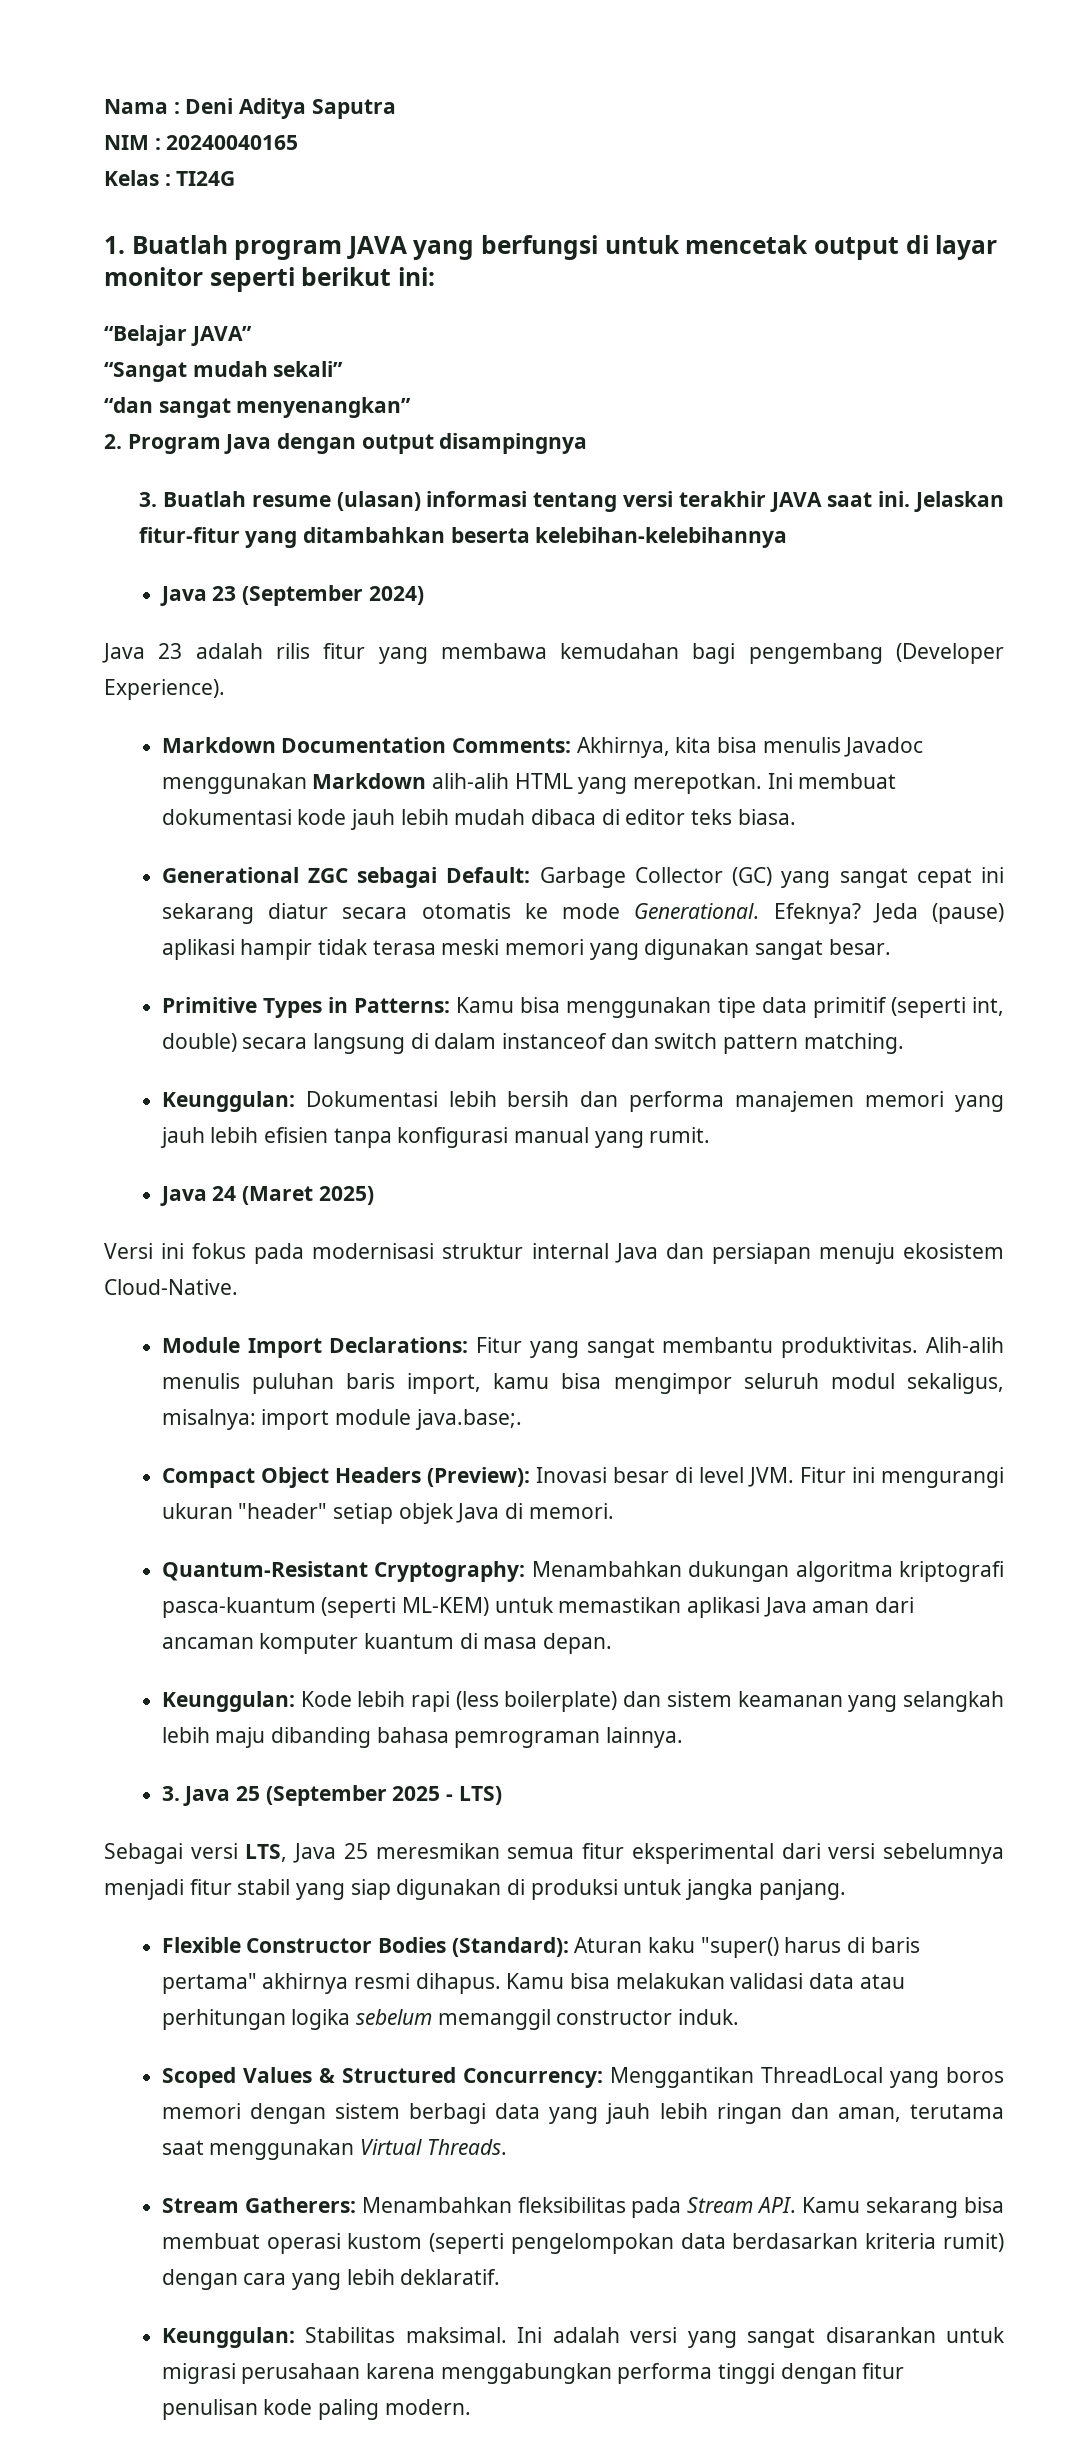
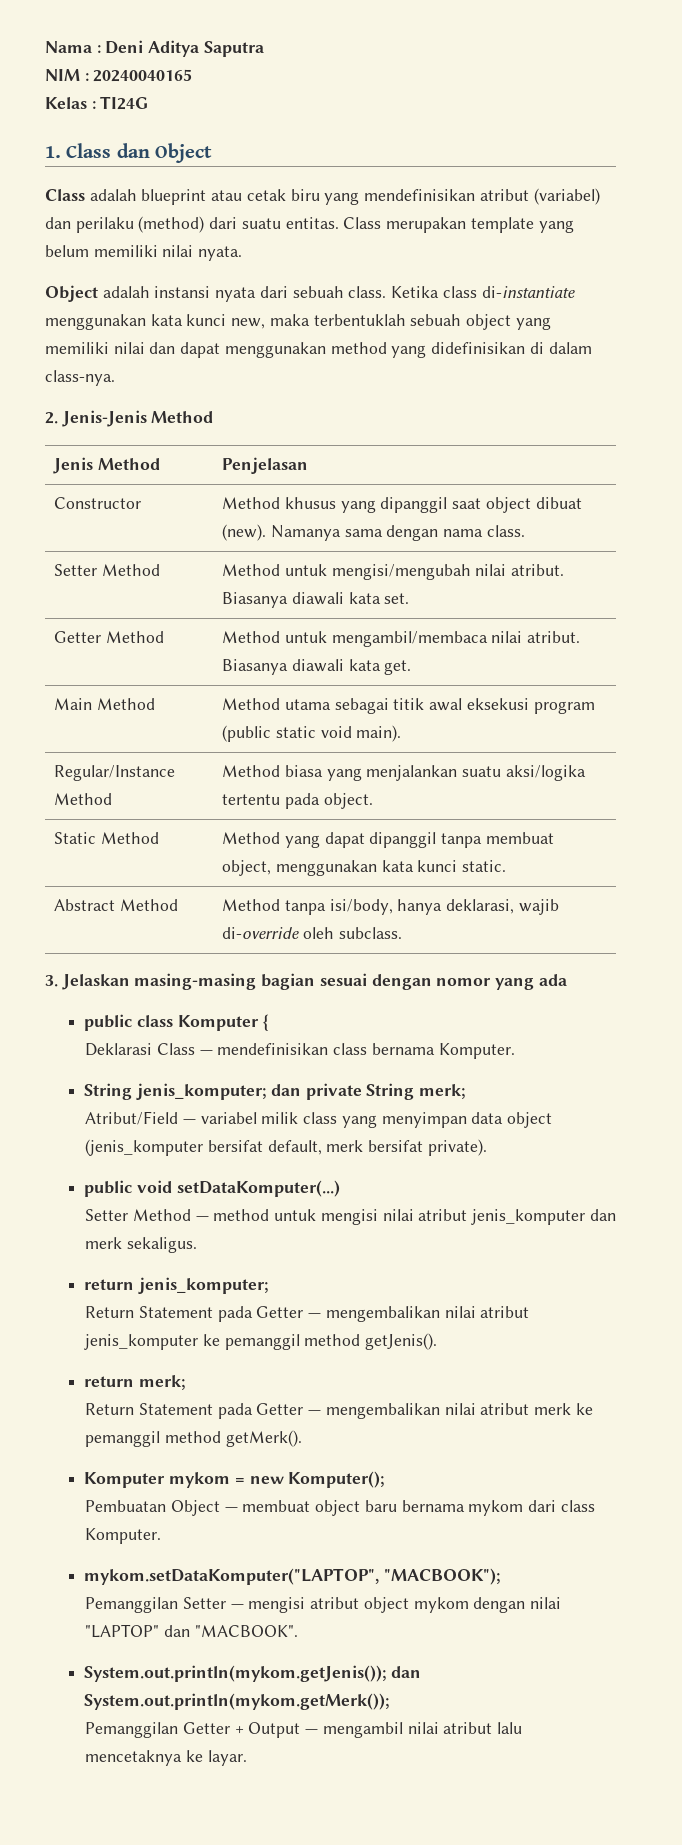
[131,235,998,260] [104,267,435,292] [104,325,252,346] [104,361,344,382] [104,397,412,418] [104,433,588,454] [138,491,1005,512] [138,527,788,548] [159,585,424,606] [102,643,1004,664] [104,679,225,700] [161,737,924,758] [161,773,897,794] [161,809,796,830] [161,867,1004,888] [161,903,1004,924] [161,939,891,960] [161,997,1005,1018] [161,1033,904,1054] [161,1091,1004,1112] [159,1127,711,1148] [159,1186,374,1206] [104,1243,1005,1264] [104,1279,238,1295] [161,1337,1004,1358] [161,1373,1004,1394] [161,1409,522,1430] [161,1467,1004,1488] [161,1503,614,1524] [161,1561,1005,1582] [161,1597,915,1618] [161,1633,613,1654] [161,1691,1004,1712] [161,1727,684,1748] [161,1785,502,1806] [104,1843,1005,1864] [104,1879,846,1900] [161,1937,920,1958] [161,1973,905,1994] [161,2009,740,2030] [161,2067,1004,2088] [161,2103,1005,2124] [161,2139,507,2160] [161,2197,1005,2218] [161,2233,1004,2254] [161,2269,501,2290] [161,2327,1006,2348] [161,2363,905,2384] [161,2399,471,2420] Buatlah program JAVA yang berfungsi untuk mencetak output di layar monitor seperti berikut ini: // “Belajar JAVA” // “Sangat mudah sekali” // “dan sangat menyenangkan” // 2. Program Java dengan output disampingnya // 3. Buatlah resume (ulasan) informasi tentang versi terakhir JAVA saat ini. Jelaskan fitur-fitur yang ditambahkan beserta kelebihan-kelebihannya // Java 23 (September 2024) // Java 23 adalah rilis fitur yang membawa kemudahan bagi pengembang (Developer Experience). // Markdown Documentation Comments: Akhirnya, kita bisa menulis Javadoc menggunakan Markdown alih-alih HTML yang merepotkan. Ini membuat dokumentasi kode jauh lebih mudah dibaca di editor teks biasa. // Generational ZGC sebagai Default: Garbage Collector (GC) yang sangat cepat ini sekarang diatur secara otomatis ke mode Generational. Efeknya? Jeda (pause) aplikasi hampir tidak terasa meski memori yang digunakan sangat besar. // Primitive Types in Patterns: Kamu bisa menggunakan tipe data primitif (seperti int, double) secara langsung di dalam instanceof dan switch pattern matching. // Keunggulan: Dokumentasi lebih bersih dan performa manajemen memori yang jauh lebih efisien tanpa konfigurasi manual yang rumit. // Java 24 (Maret 2025) // Versi ini fokus pada modernisasi struktur internal Java dan persiapan menuju ekosistem Cloud-Native. // Module Import Declarations: Fitur yang sangat membantu produktivitas. Alih-alih menulis puluhan baris import, kamu bisa mengimpor seluruh modul sekaligus, misalnya: import module java.base;. // Compact Object Headers (Preview): Inovasi besar di level JVM. Fitur ini mengurangi ukuran "header" setiap objek Java di memori. // Quantum-Resistant Cryptography: Menambahkan dukungan algoritma kriptografi pasca-kuantum (seperti ML-KEM) untuk memastikan aplikasi Java aman dari ancaman komputer kuantum di masa depan. // Keunggulan: Kode lebih rapi (less boilerplate) dan sistem keamanan yang selangkah lebih maju dibanding bahasa pemrograman lainnya. // 3. Java 25 (September 2025 - LTS) // Sebagai versi LTS, Java 25 meresmikan semua fitur eksperimental dari versi sebelumnya menjadi fitur stabil yang siap digunakan di produksi untuk jangka panjang. // Flexible Constructor Bodies (Standard): Aturan kaku "super() harus di baris pertama" akhirnya resmi dihapus. Kamu bisa melakukan validasi data atau perhitungan logika sebelum memanggil constructor induk. // Scoped Values & Structured Concurrency: Menggantikan ThreadLocal yang boros memori dengan sistem berbagi data yang jauh lebih ringan dan aman, terutama saat menggunakan Virtual Threads. // Stream Gatherers: Menambahkan fleksibilitas pada Stream API. Kamu sekarang bisa membuat operasi kustom (seperti pengelompokan data berdasarkan kriteria rumit) dengan cara yang lebih deklaratif. // Keunggulan: Stabilitas maksimal. Ini adalah versi yang sangat disarankan untuk migrasi perusahaan karena menggabungkan performa tinggi dengan fitur penulisan kode paling modern. -> [66,143,213,163] [45,188,600,205] [45,216,574,233] [45,245,243,261] [45,285,575,302] [45,314,551,330] [45,342,592,358] [45,370,115,386] [45,410,214,427] [53,457,160,474] [222,457,309,474] [54,497,142,509] [222,497,582,513] [222,524,525,541] [54,564,160,576] [222,564,565,580] [222,592,410,608] [54,631,164,643] [222,631,581,647] [222,659,412,675] [54,698,155,710] [222,698,595,714] [222,725,402,742] [54,765,176,781] [54,793,113,805] [222,765,586,781] [222,793,373,809] [54,832,159,844] [222,832,554,848] [222,860,507,876] [54,899,178,911] [222,899,559,915] [222,927,402,939] [45,973,567,990] [84,1014,269,1031] [85,1043,515,1059] [84,1083,466,1100] [85,1111,553,1128] [85,1139,487,1156] [84,1180,340,1197] [85,1209,616,1225] [85,1237,197,1253] [84,1277,269,1294] [85,1306,530,1322] [84,1333,438,1350] [84,1375,186,1390] [85,1403,593,1419] [85,1430,302,1447] [84,1471,385,1488] [85,1500,595,1516] [85,1528,162,1544] [84,1568,501,1585] [85,1597,562,1613] [85,1624,298,1638] [84,1665,422,1682] [84,1693,390,1710] [85,1722,523,1738] [85,1750,247,1766] Class dan Object // Class adalah blueprint atau cetak biru yang mendefinisikan atribut (variabel) dan perilaku (method) dari suatu entitas. Class merupakan template yang belum memiliki nilai nyata. // Object adalah instansi nyata dari sebuah class. Ketika class di-instantiate menggunakan kata kunci new, maka terbentuklah sebuah object yang memiliki nilai dan dapat menggunakan method yang didefinisikan di dalam class-nya. // 2. Jenis-Jenis Method // Jenis Method | Penjelasan // Constructor | Method khusus yang dipanggil saat object dibuat (new). Namanya sama dengan nama class. // Setter Method | Method untuk mengisi/mengubah nilai atribut. Biasanya diawali kata set. // Getter Method | Method untuk mengambil/membaca nilai atribut. Biasanya diawali kata get. // Main Method | Method utama sebagai titik awal eksekusi program (public static void main). // Regular/Instance Method | Method biasa yang menjalankan suatu aksi/logika tertentu pada object. // Static Method | Method yang dapat dipanggil tanpa membuat object, menggunakan kata kunci static. // Abstract Method | Method tanpa isi/body, hanya deklarasi, wajib di-override oleh subclass. // 3. Jelaskan masing-masing bagian sesuai dengan nomor yang ada // public class Komputer { // Deklarasi Class — mendefinisikan class bernama Komputer. // String jenis_komputer; dan private String merk; // Atribut/Field — variabel milik class yang menyimpan data object (jenis_komputer bersifat default, merk bersifat private). // public void setDataKomputer(...) // Setter Method — method untuk mengisi nilai atribut jenis_komputer dan merk sekaligus. // return jenis_komputer; // Return Statement pada Getter — mengembalikan nilai atribut jenis_komputer ke pemanggil method getJenis(). // return merk; // Return Statement pada Getter — mengembalikan nilai atribut merk ke pemanggil method getMerk(). // Komputer mykom = new Komputer(); // Pembuatan Object — membuat object baru bernama mykom dari class Komputer. // mykom.setDataKomputer("LAPTOP", "MACBOOK"); // Pemanggilan Setter — mengisi atribut object mykom dengan nilai "LAPTOP" dan "MACBOOK". // System.out.println(mykom.getJenis()); dan System.out.println(mykom.getMerk()); // Pemanggilan Getter + Output — mengambil nilai atribut lalu mencetaknya ke layar.

